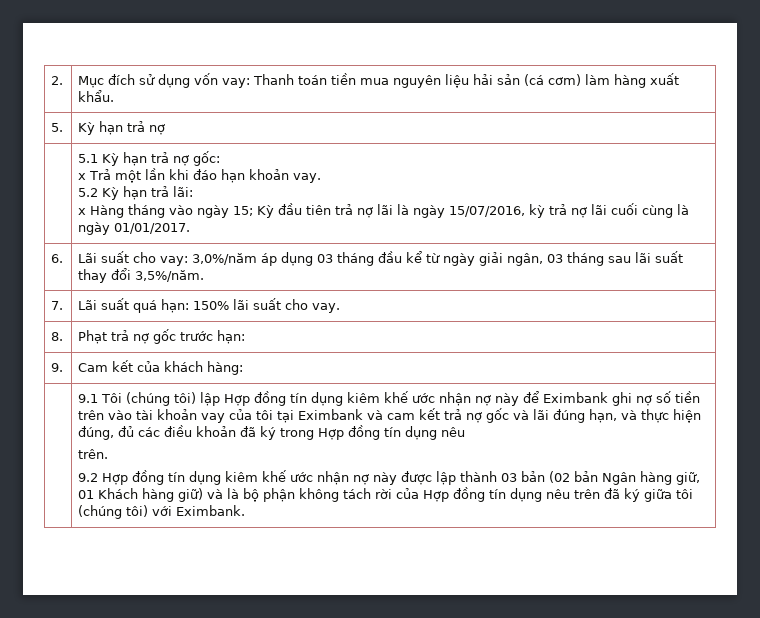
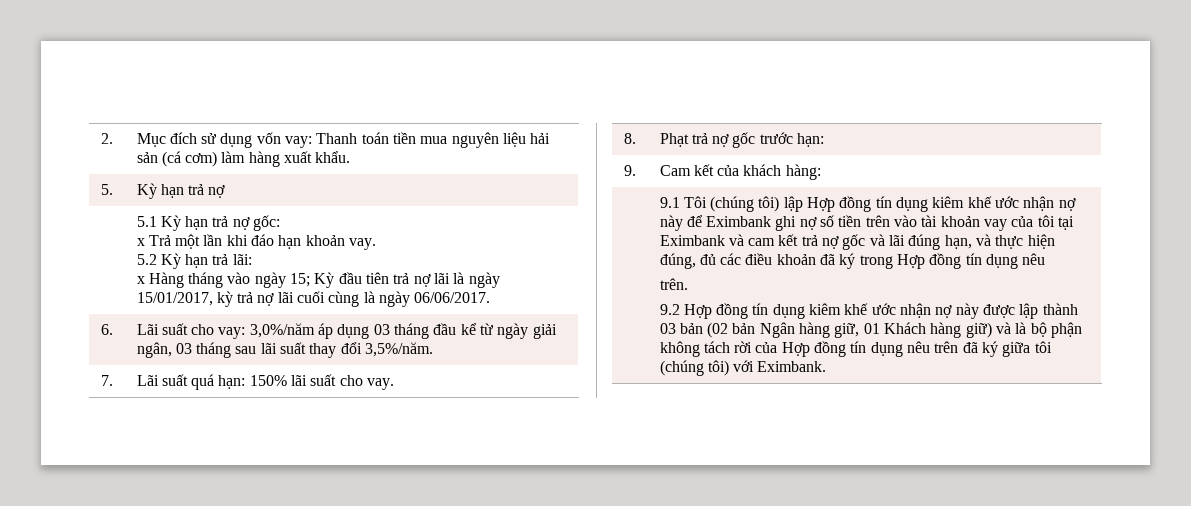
[449,206,526,217] 15/07/2016, -> [136,292,213,306] 15/01/2017,
[114,223,191,234] 01/01/2017. -> [414,292,491,303] 06/06/2017.

